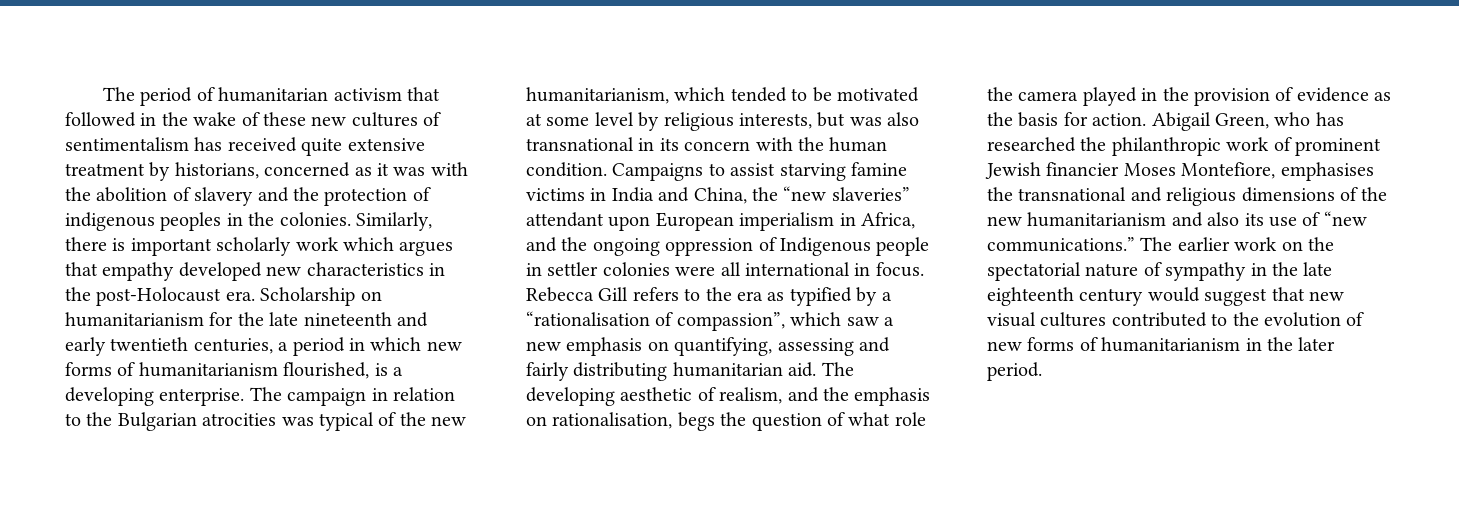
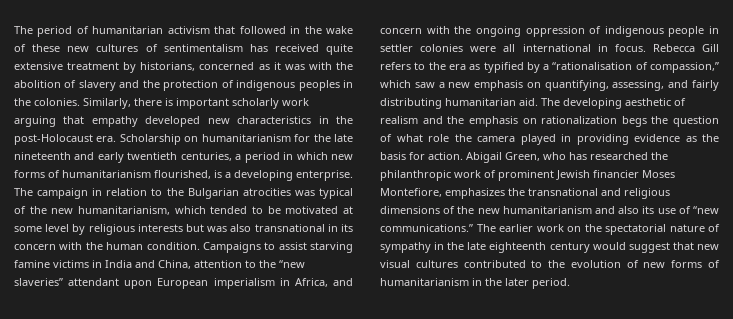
[343,237,454,256] which argues -> [14,116,56,127] arguing
[739,113,812,129] interests, -> [137,224,183,232] interests
(747, 195) none -> [194,260,256,268] attention to
(557, 244) none -> [380,26,450,34] concern with
[780,237,871,256] Indigenous -> [604,26,664,37] indigenous
[676,312,785,331] compassion”, -> [650,62,719,73] compassion,”
[777,338,854,356] assessing -> [612,80,665,91] assessing,
[719,387,783,404] realism, -> [380,116,418,124] realism
[552,412,673,429] rationalisation, -> [541,116,618,124] rationalization
[1162,87,1294,106] the provision of -> [576,134,629,145] providing
[1280,162,1374,181] emphasises -> [445,188,505,199] emphasizes

